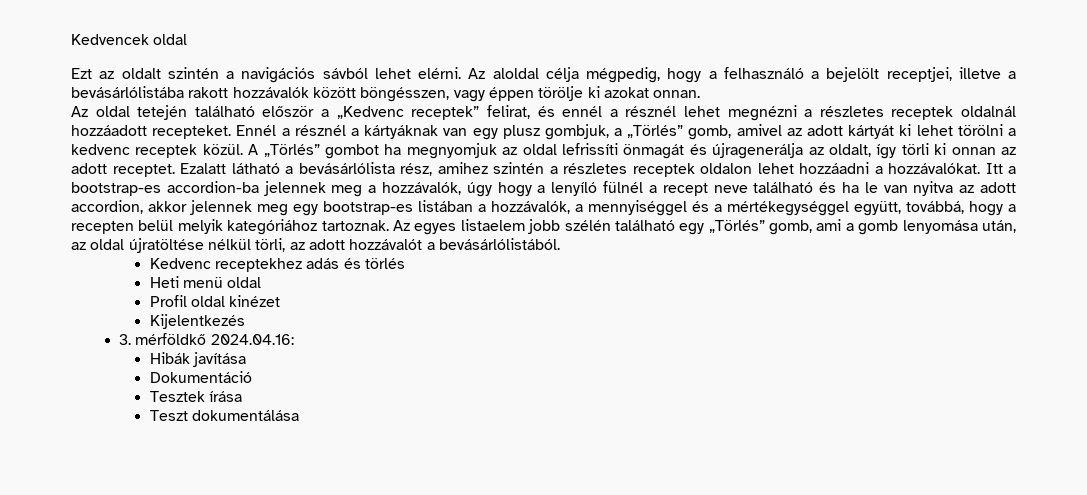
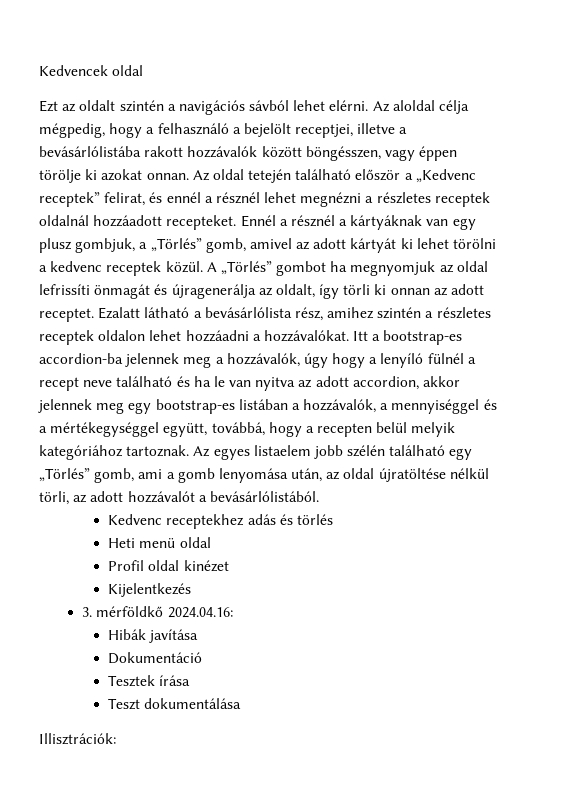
(701, 94) // -> (189, 176) none
(300, 415) none -> [39,733,116,745] // Illisztrációk:

